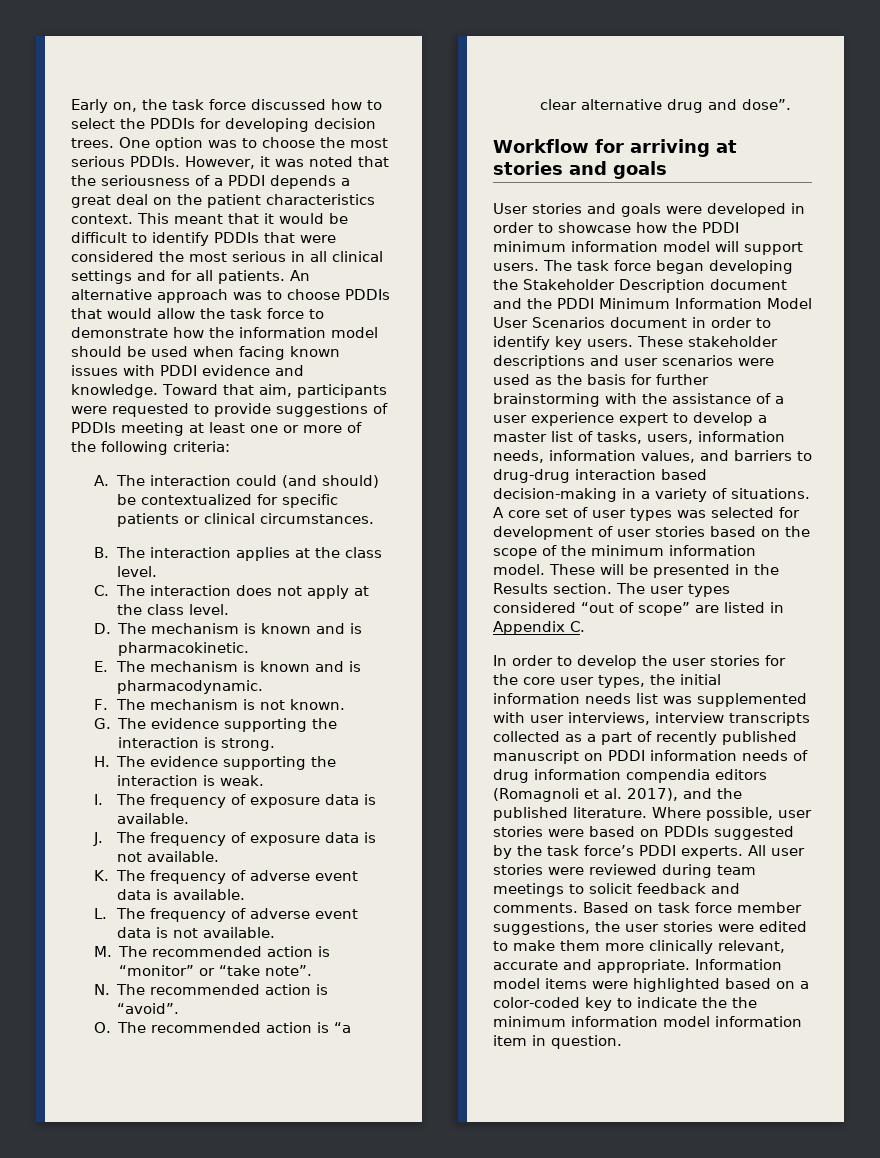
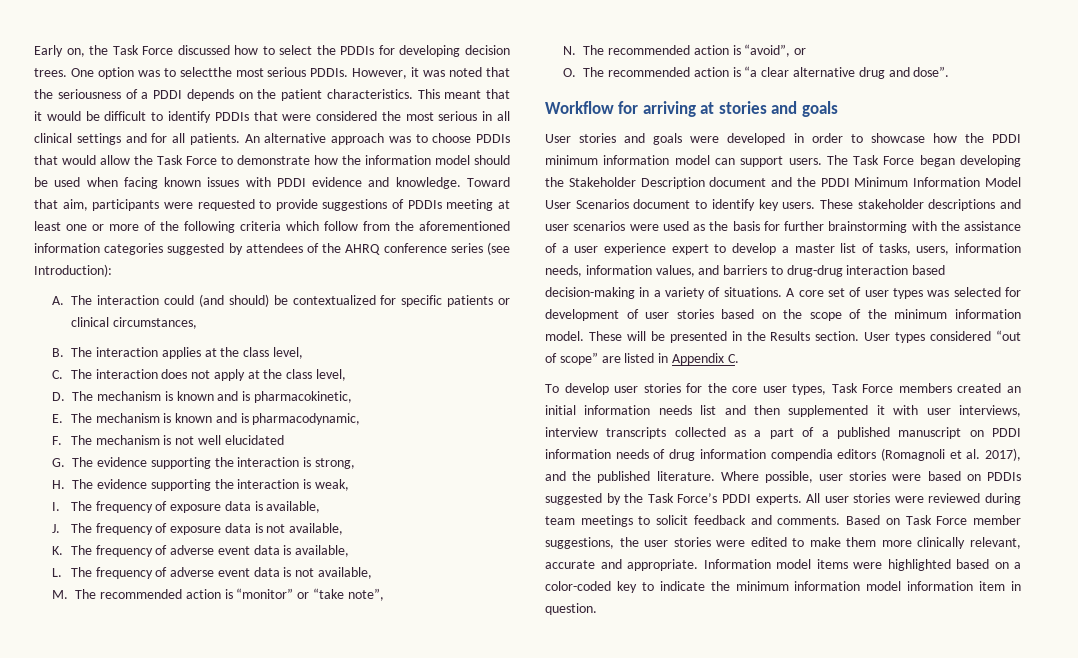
[172,99,246,110] task force -> [112,45,174,55] Task Force
[262,137,345,148] choose the -> [179,67,232,77] selectthe
[341,178,350,186] [71,194,148,208] a great deal -> (234, 95) none
[266,194,375,205] [71,214,133,224] characteristics context. -> [326,89,413,99] characteristics.
[230,308,304,319] task force -> [157,155,217,165] Task Force
[173,441,230,452] criteria: -> [240,221,510,231] [34,242,510,255] [34,264,112,277] criteria which follow from the aforementioned information categories suggested by attendees of the AHRQ conference series (see Introduction):
[259,513,374,524] circumstances. -> [113,317,198,329] circumstances,
[116,566,157,577] level. -> [273,347,304,359] level,
[188,604,229,615] level. -> [315,369,346,381] level,
[118,642,250,656] pharmacokinetic. -> [254,391,353,403] pharmacokinetic,
[116,680,263,694] pharmacodynamic. -> [252,413,361,425] pharmacodynamic,
[289,699,345,710] known. -> [197,435,284,445] well elucidated
[221,738,276,751] strong. -> [315,458,356,469] strong,
[220,775,265,786] weak. -> [315,479,350,491] weak,
[116,813,189,824] available. -> [266,501,321,513] available,
[146,851,219,862] available. -> [289,523,344,535] available,
[172,889,245,900] available. -> [295,545,350,557] available,
[202,927,275,938] available. -> [317,567,372,579] available,
[265,965,313,976] note”. -> [347,588,384,601] note”,
[117,1003,180,1014] “avoid”. -> [744,44,807,57] “avoid”, or
[715,241,739,252] will -> [714,158,735,165] can
[577,260,651,271] task force -> [853,155,915,165] Task Force
[692,317,752,328] in order -> (691, 204) none
[616,583,684,594] The user -> [864,332,891,341] User
[493,655,667,669] In order to develop the -> [545,383,609,395] To develop
[650,674,721,685] [493,693,807,707] the initial information needs list was supplemented -> [831,383,1022,393] [545,405,885,417] Task Force members created an initial information needs list and then supplemented it
[656,731,717,745] recently -> [821,430,829,437] a
[547,845,634,856] task force’s -> [647,493,718,503] Task Force’s
[658,902,732,913] task force -> [905,515,968,525] Task Force
[731,997,757,1008] the -> (730, 586) none

